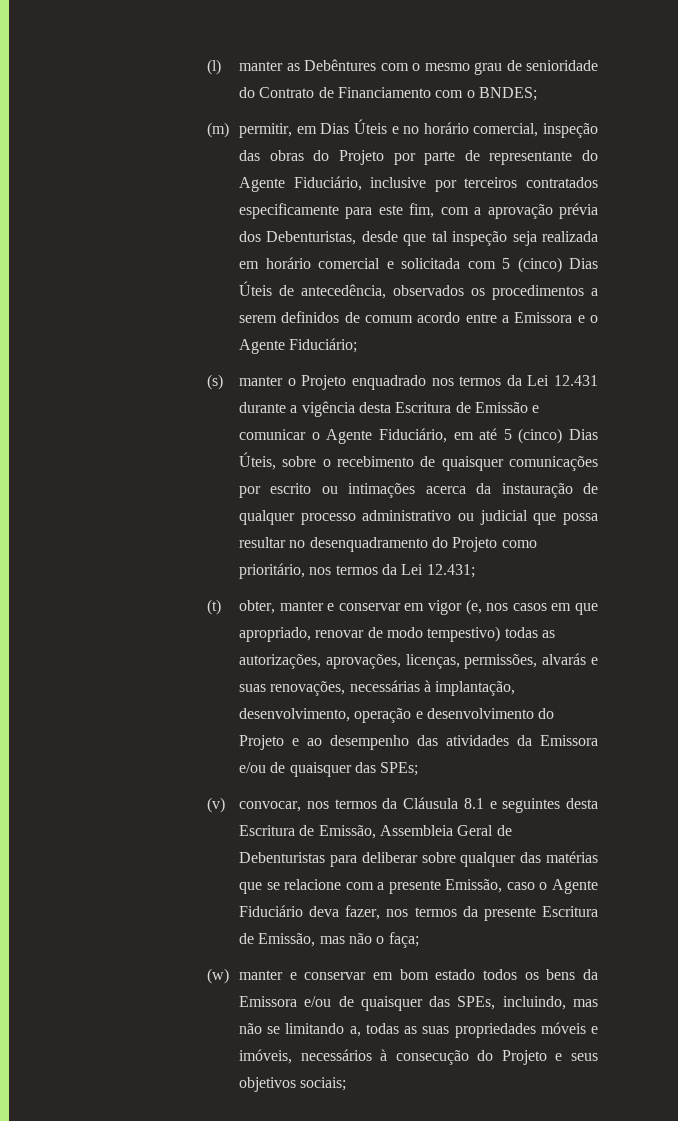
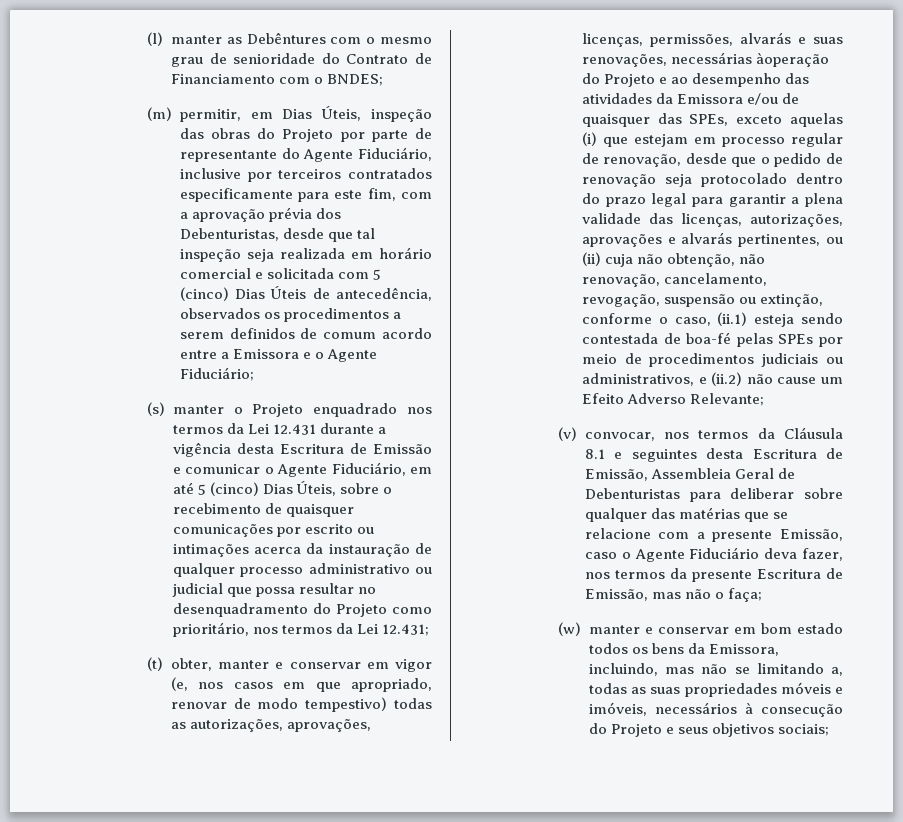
[353,119,539,137] Úteis e no horário comercial, -> [321,106,362,121] Úteis,
[424,680,516,696] [239,708,535,723] à implantação, desenvolvimento, operação e desenvolvimento -> [756,52,830,67] àoperação
[380,762,419,776] SPEs; -> [689,113,843,127] [581,132,843,147] [581,153,843,167] [581,173,843,187] [581,193,843,207] [581,213,843,227] [581,232,843,247] [581,252,766,267] [581,273,767,287] [581,294,824,307] [581,312,843,327] [581,332,843,347] [581,353,843,367] [581,372,843,386] [581,393,765,406] SPEs, exceto aquelas (i) que estejam em processo regular de renovação, desde que o pedido de renovação seja protocolado dentro do prazo legal para garantir a plena validade das licenças, autorizações, aprovações e alvarás pertinentes, ou (ii) cuja não obtenção, não renovação, cancelamento, revogação, suspensão ou extinção, conforme o caso, (ii.1) esteja sendo contestada de boa-fé pelas SPEs por meio de procedimentos judiciais ou administrativos, e (ii.2) não cause um Efeito Adverso Relevante;
[239,996,496,1011] Emissora e/ou de quaisquer das SPEs, -> [709,644,780,656] Emissora,

